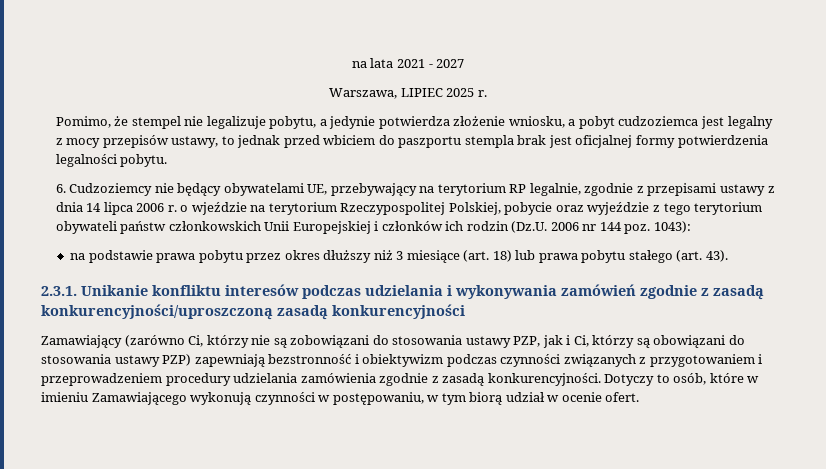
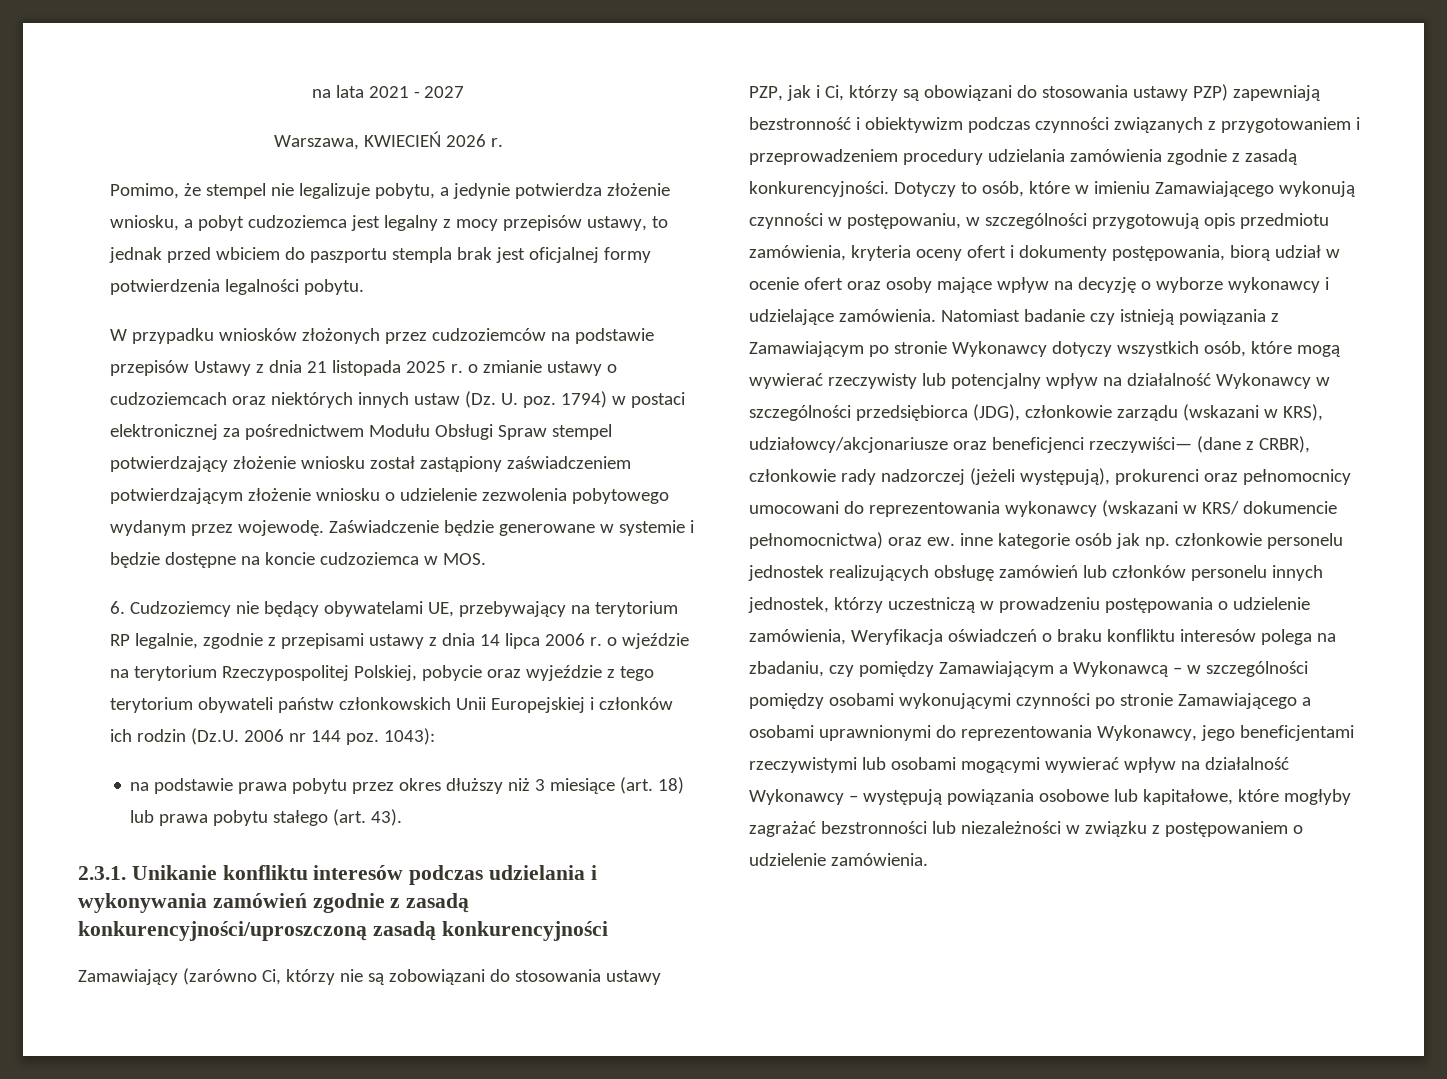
[400,88,475,97] LIPIEC 2025 -> [363,131,486,147] KWIECIEŃ 2026
(168, 160) none -> [109,328,654,344] [109,360,617,376] [109,391,685,408] [109,424,612,440] [109,456,631,472] [109,488,669,504] [109,520,694,536] [109,552,486,568] // W przypadku wniosków złożonych przez cudzoziemców na podstawie przepisów Ustawy z dnia 21 listopada 2025 r. o zmianie ustawy o cudzoziemcach oraz niektórych innych ustaw (Dz. U. poz. 1794) w postaci elektronicznej za pośrednictwem Modułu Obsługi Spraw stempel potwierdzający złożenie wniosku został zastąpiony zaświadczeniem potwierdzającym złożenie wniosku o udzielenie zezwolenia pobytowego wydanym przez wojewodę. Zaświadczenie będzie generowane w systemie i będzie dostępne na koncie cudzoziemca w MOS.
[441,392,640,405] tym biorą udział w ocenie ofert. -> [984,213,1329,229] [749,245,1340,261] [749,277,1329,293] [749,309,1279,325] [749,341,1340,357] [749,373,1330,389] [749,404,1323,421] [749,436,1310,453] [749,468,1351,485] [749,500,1337,517] [749,532,1343,549] [748,565,1323,581] [748,597,1310,613] [749,629,1336,645] [749,661,1308,677] [749,693,1311,709] [749,725,1354,741] [749,757,1289,773] [749,789,1351,805] [749,821,1303,837] [749,853,928,866] szczególności przygotowują opis przedmiotu zamówienia, kryteria oceny ofert i dokumenty postępowania, biorą udział w ocenie ofert oraz osoby mające wpływ na decyzję o wyborze wykonawcy i udzielające zamówienia. Natomiast badanie czy istnieją powiązania z Zamawiającym po stronie Wykonawcy dotyczy wszystkich osób, które mogą wywierać rzeczywisty lub potencjalny wpływ na działalność Wykonawcy w szczególności przedsiębiorca (JDG), członkowie zarządu (wskazani w KRS), udziałowcy/akcjonariusze oraz beneficjenci rzeczywiści— (dane z CRBR), członkowie rady nadzorczej (jeżeli występują), prokurenci oraz pełnomocnicy umocowani do reprezentowania wykonawcy (wskazani w KRS/ dokumencie pełnomocnictwa) oraz ew. inne kategorie osób jak np. członkowie personelu jednostek realizujących obsługę zamówień lub członków personelu innych jednostek, którzy uczestniczą w prowadzeniu postępowania o udzielenie zamówienia, Weryfikacja oświadczeń o braku konfliktu interesów polega na zbadaniu, czy pomiędzy Zamawiającym a Wykonawcą – w szczególności pomiędzy osobami wykonującymi czynności po stronie Zamawiającego a osobami uprawnionymi do reprezentowania Wykonawcy, jego beneficjentami rzeczywistymi lub osobami mogącymi wywierać wpływ na działalność Wykonawcy – występują powiązania osobowe lub kapitałowe, które mogłyby zagrażać bezstronności lub niezależności w związku z postępowaniem o udzielenie zamówienia.

